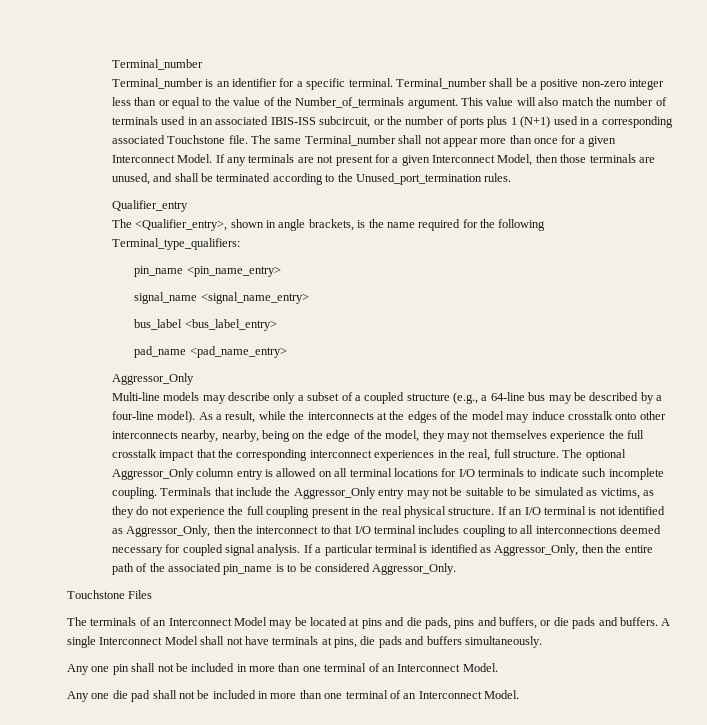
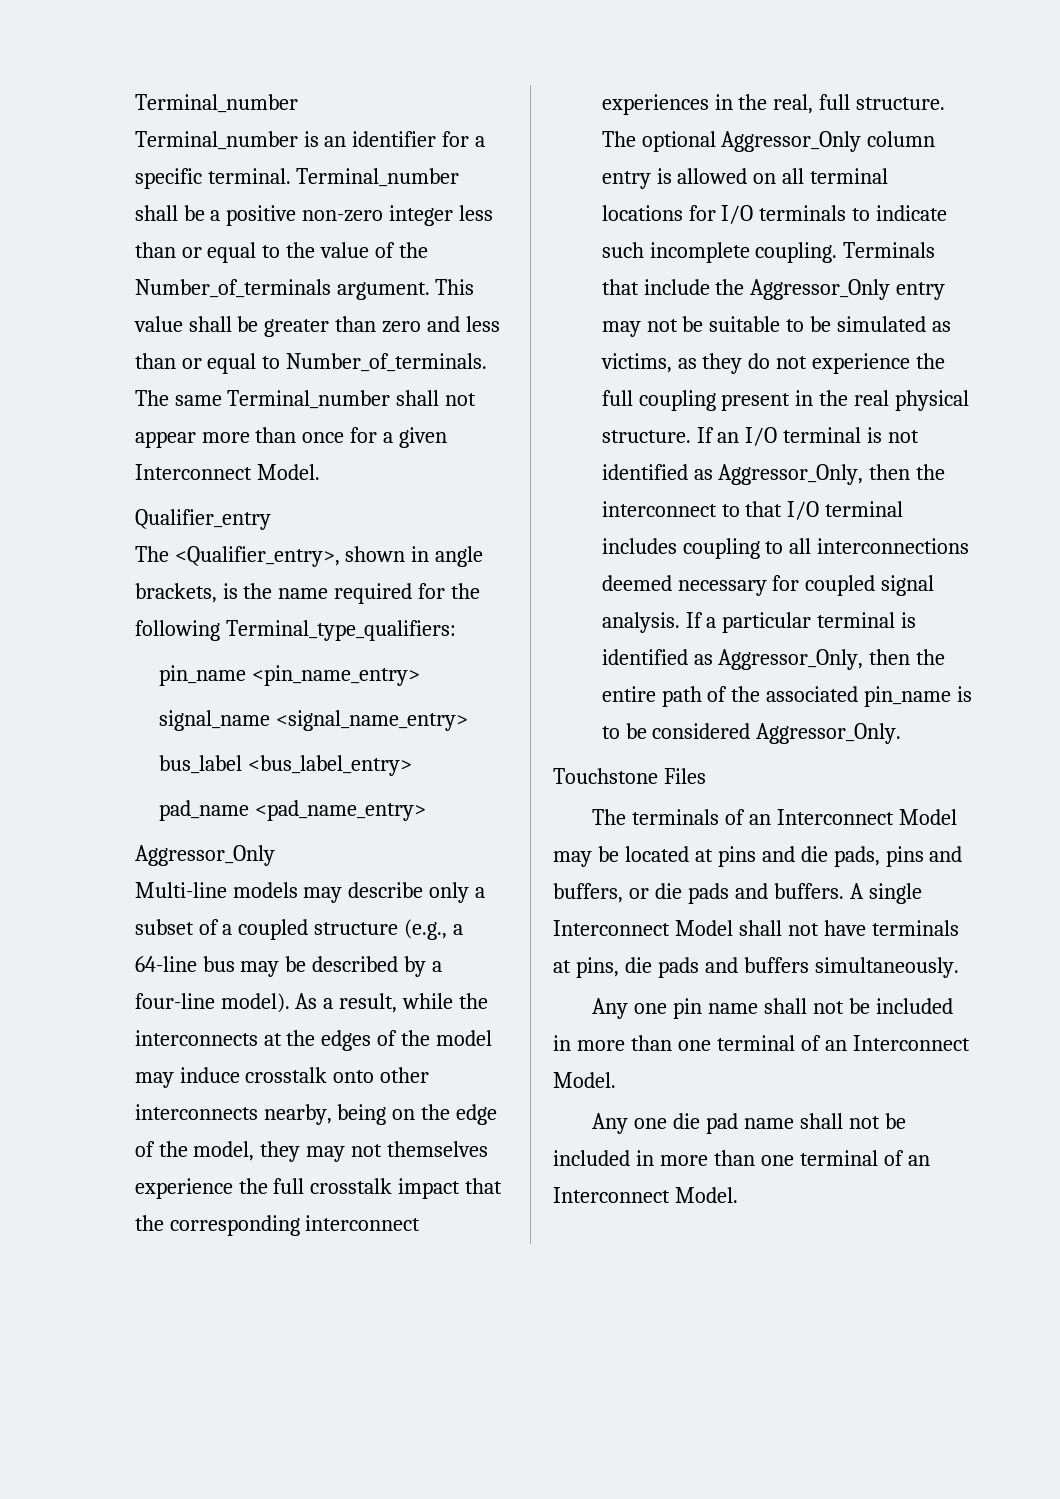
[516,97,667,106] [111,116,673,128] [111,135,248,144] will also match the number of terminals used in an associated IBIS-ISS subcircuit, or the number of ports plus 1 (N+1) used in a corresponding associated Touchstone file. -> [188,316,501,337] [134,353,488,374] shall be greater than zero and less than or equal to Number_of_terminals.
[215,154,655,166] [111,173,512,185] If any terminals are not present for a given Interconnect Model, then those terminals are unused, and shall be terminated according to the Unused_port_termination rules. -> (320, 472) none
[221,430,259,442] nearby, -> (332, 1114) none
(129, 669) none -> [707,1003,758,1014] name
(151, 696) none -> [743,1118,794,1129] name

